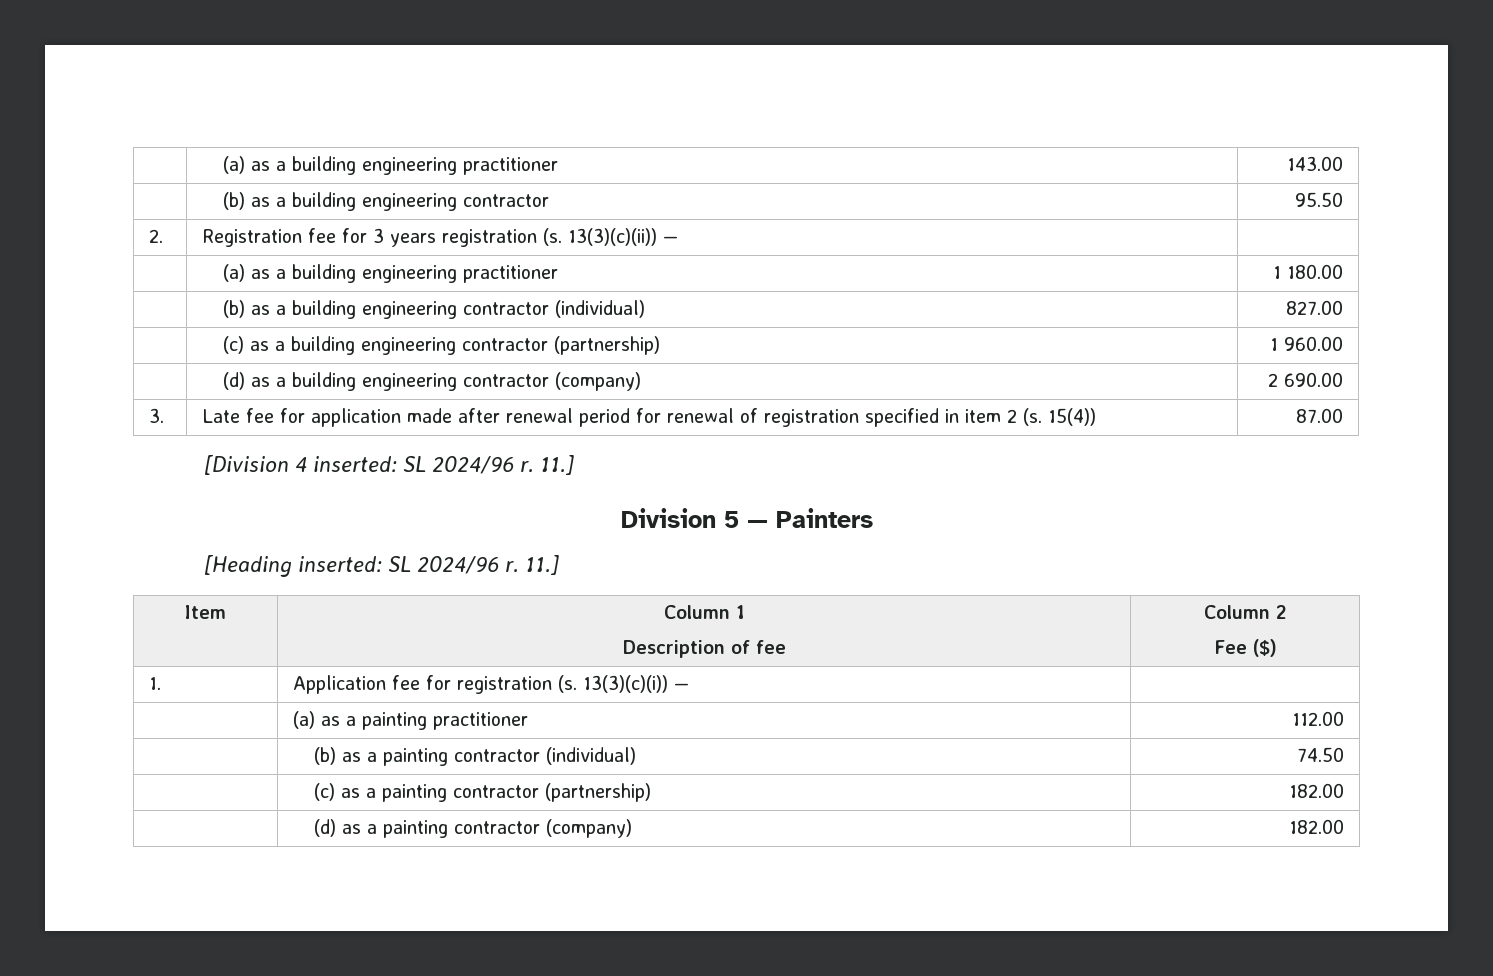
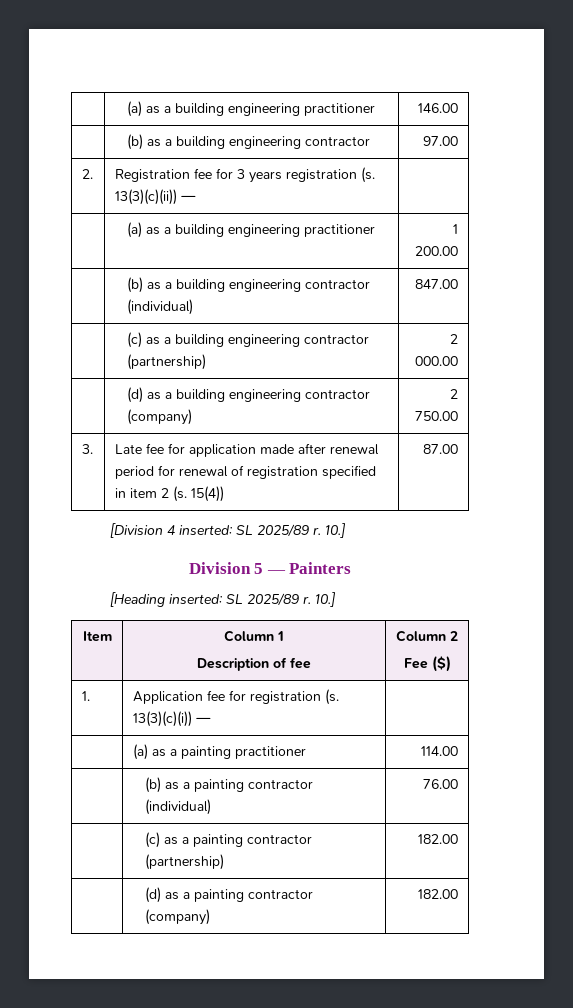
[223,156,559,175] [1287,156,1344,171] | (a) as a building engineering practitioner | 143.00 -> [126,101,375,117] [418,103,459,113] | (a) as a building engineering practitioner | 146.00
[1295,192,1344,207] 95.50 -> [423,136,459,146] 97.00
[1287,264,1344,279] 180.00 -> [415,246,459,256] 200.00
[1286,300,1344,315] 827.00 -> [415,279,459,289] 847.00
[1270,336,1344,351] 1 960.00 -> [450,334,459,344] [415,356,459,366] 2 000.00
[1284,372,1344,387] 690.00 -> [415,411,459,421] 750.00
[431,455,574,475] 2024/96 r. 11.] -> [256,523,346,538] 2025/89 r. 10.]
[416,555,559,575] 2024/96 r. 11.] -> [246,592,336,607] 2025/89 r. 10.]
[1292,711,1345,726] 112.00 -> [421,746,459,756] 114.00
[1297,747,1345,762] 74.50 -> [423,779,459,789] 76.00

